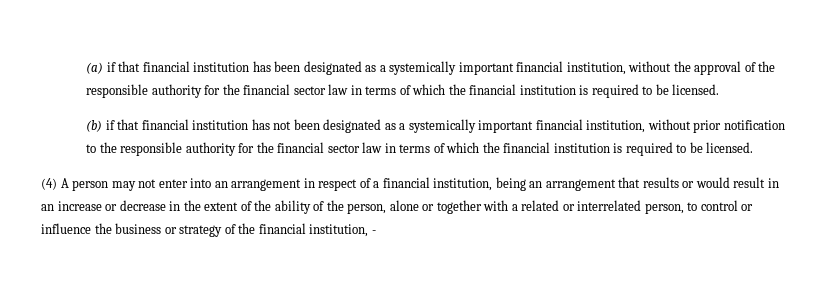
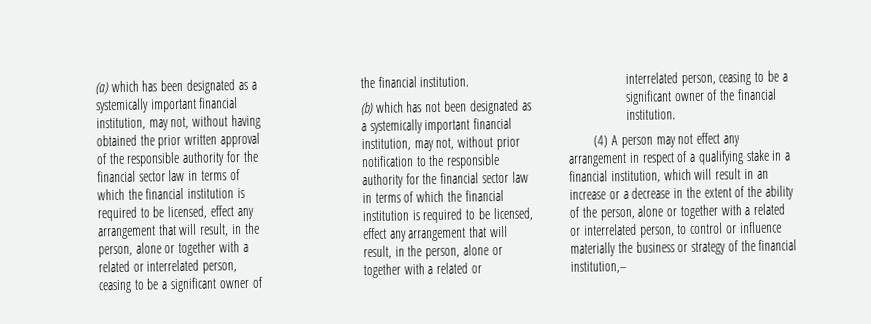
[106,61,250,72] if that financial institution -> [110,80,139,93] which
[628,61,691,72] without the -> [148,114,262,131] [95,134,218,149] may not, without having obtained the prior written
[672,84,720,95] [86,119,249,132] licensed. // (b) if that financial institution -> [167,205,254,220] [96,222,260,240] [97,241,249,258] [97,259,238,274] [97,276,263,294] [359,76,470,89] [360,101,404,116] licensed, effect any arrangement that will result, in the person, alone or together with a related or interrelated person, ceasing to be a significant owner of the financial institution. // (b) which
(646, 126) none -> [413,137,455,152] may not,
[706,142,754,153] licensed. -> [492,207,533,222] [362,225,509,242] [362,244,503,260] [362,262,483,279] [624,70,788,87] [624,88,778,106] [625,109,676,121] licensed, effect any arrangement that will result, in the person, alone or together with a related or interrelated person, ceasing to be a significant owner of the financial institution.
[158,178,228,188] enter into an -> [696,132,741,147] effect any
[382,177,730,191] financial institution, being an arrangement that results or would -> [697,149,792,165] [569,168,713,184] qualifying stake in a financial institution, which will
(118, 207) none -> [622,190,629,200] a
(91, 228) none -> [570,242,616,257] materially
[309,224,376,237] institution, - -> [570,261,627,274] institution,–

